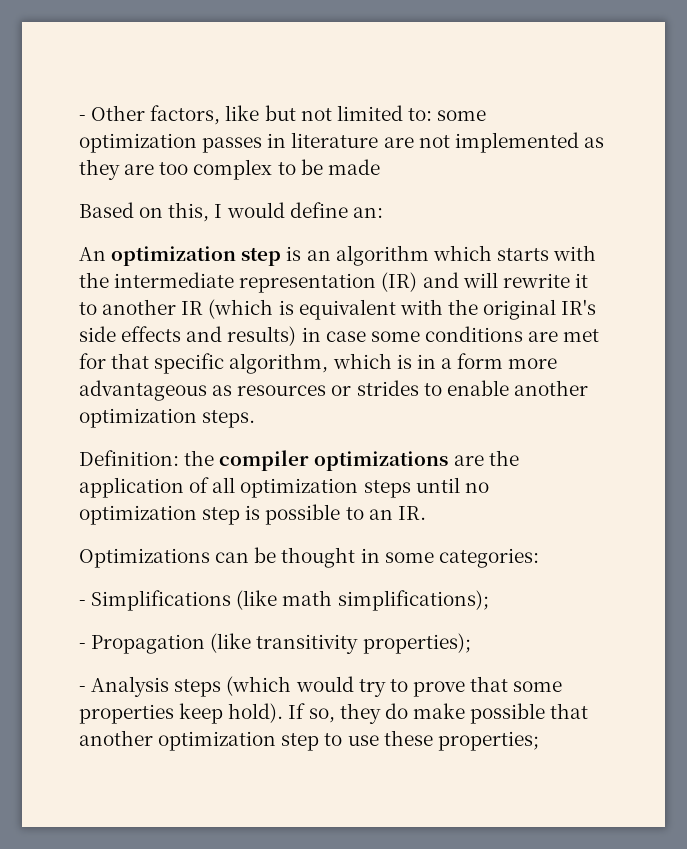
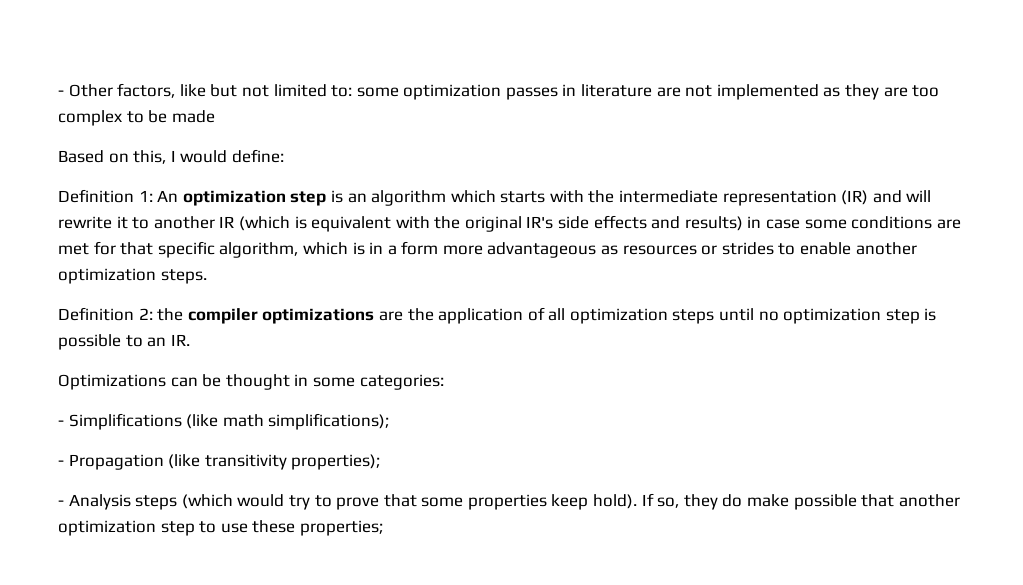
[289,202,383,218] define an: // -> [231,149,284,163] [58,189,153,203] define: // Definition 1:
[79,450,179,466] Definition: -> [58,307,153,321] Definition 2:

